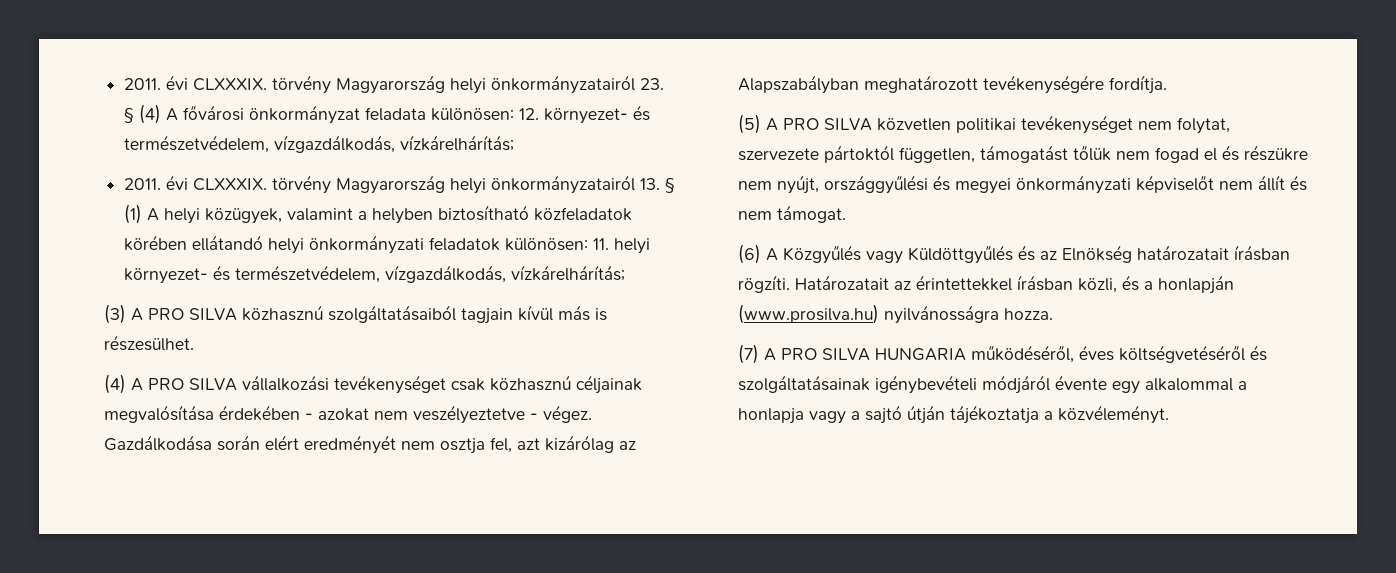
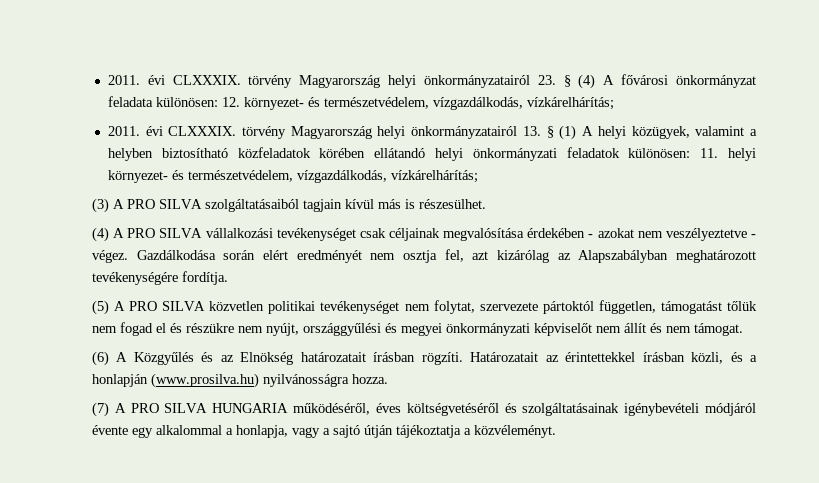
[242,305,324,321] közhasznú -> (202, 204) none
[490,375,572,391] közhasznú -> (386, 233) none
[866,245,1014,264] vagy Küldöttgyűlés -> (194, 358) none
[738,408,805,424] honlapja -> [235,425,288,438] honlapja,

